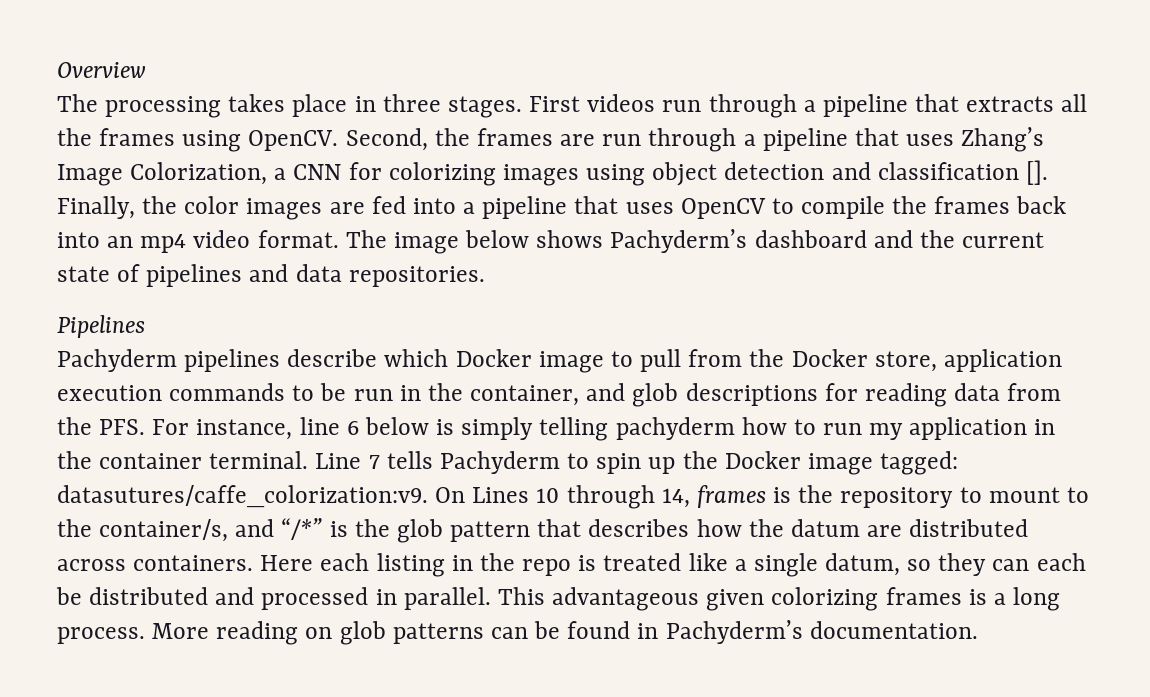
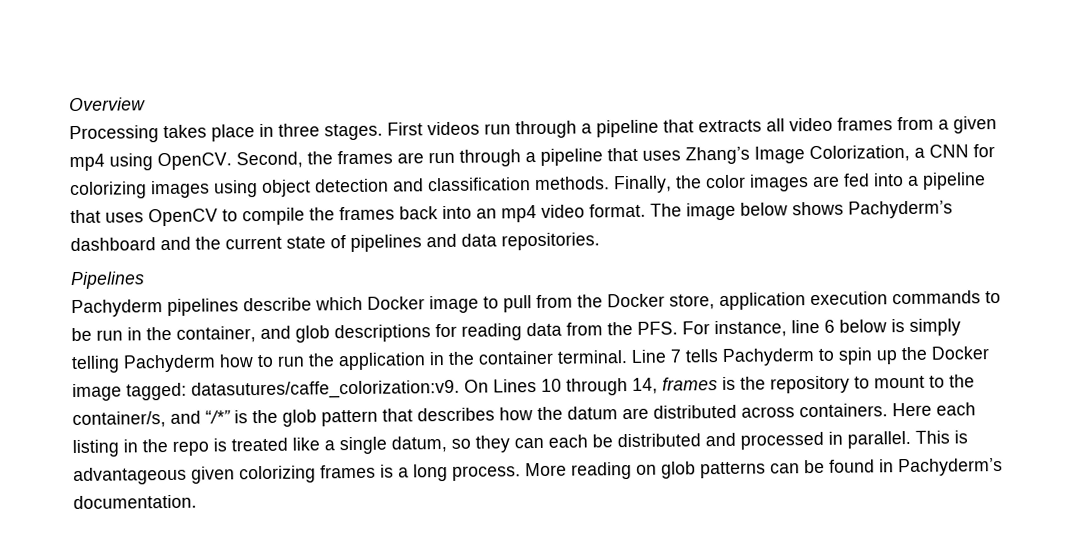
[57,94,222,118] The processing -> [69,125,159,144] Processing
[57,128,176,146] the frames -> [789,116,997,134] [69,153,105,172] video frames from a given mp4
[1025,160,1048,185] []. -> [534,176,610,191] methods.
[615,417,735,440] pachyderm -> [123,354,216,373] Pachyderm
[869,423,904,440] my -> [308,353,335,367] the
(545, 596) none -> [954,430,968,444] is

